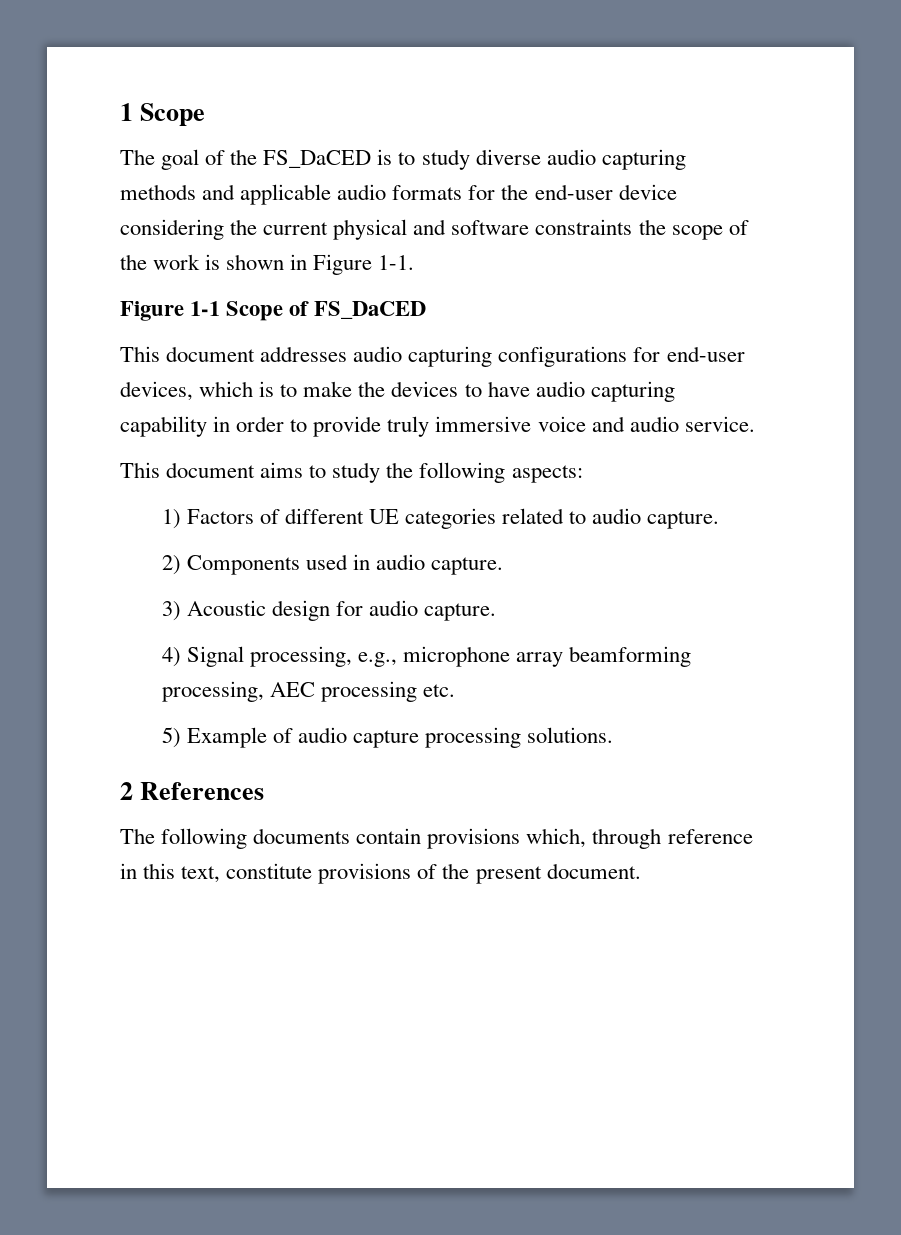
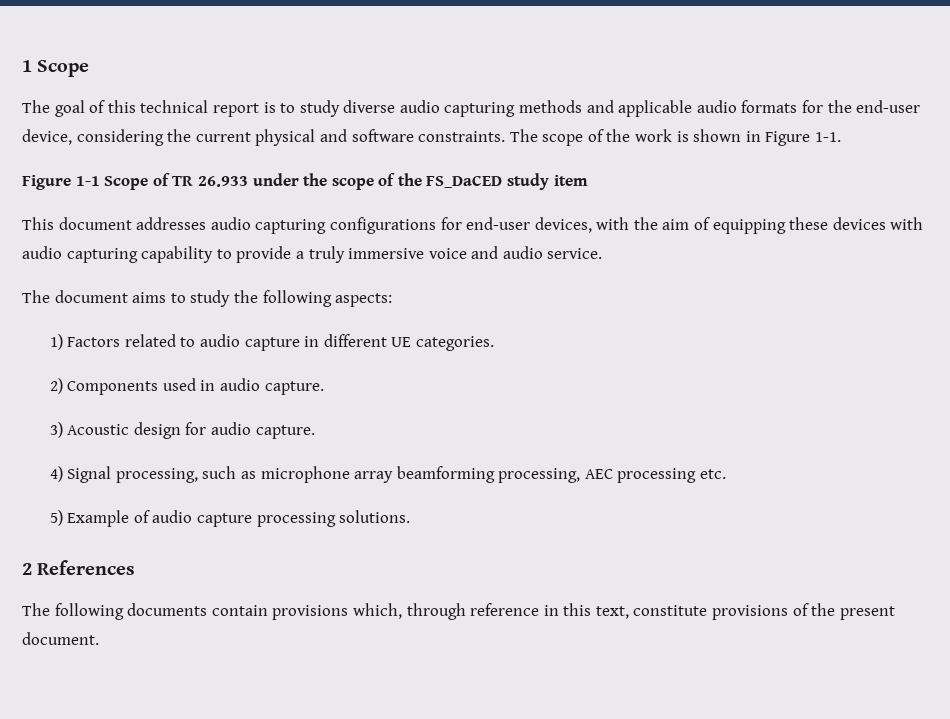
[230,149,372,168] the FS_DaCED -> [107,100,259,117] this technical report
[618,184,677,200] device -> [22,129,72,145] device,
[535,219,666,235] constraints the -> [418,129,538,142] constraints. The
[314,301,427,319] FS_DaCED -> [172,173,588,190] TR 26.933 under the scope of the FS_DaCED study item
[199,381,530,397] which is to make the devices to have -> [596,217,924,234] with the aim of equipping these devices with
[213,416,285,432] in order -> (214, 254) none
(382, 426) none -> [295,251,304,259] a
[120,462,160,478] This -> [22,290,50,303] The
[259,508,720,529] of different UE categories related to audio capture. -> [124,334,494,351] related to audio capture in different UE categories.
[357,652,397,667] e.g., -> [202,466,256,479] such as

